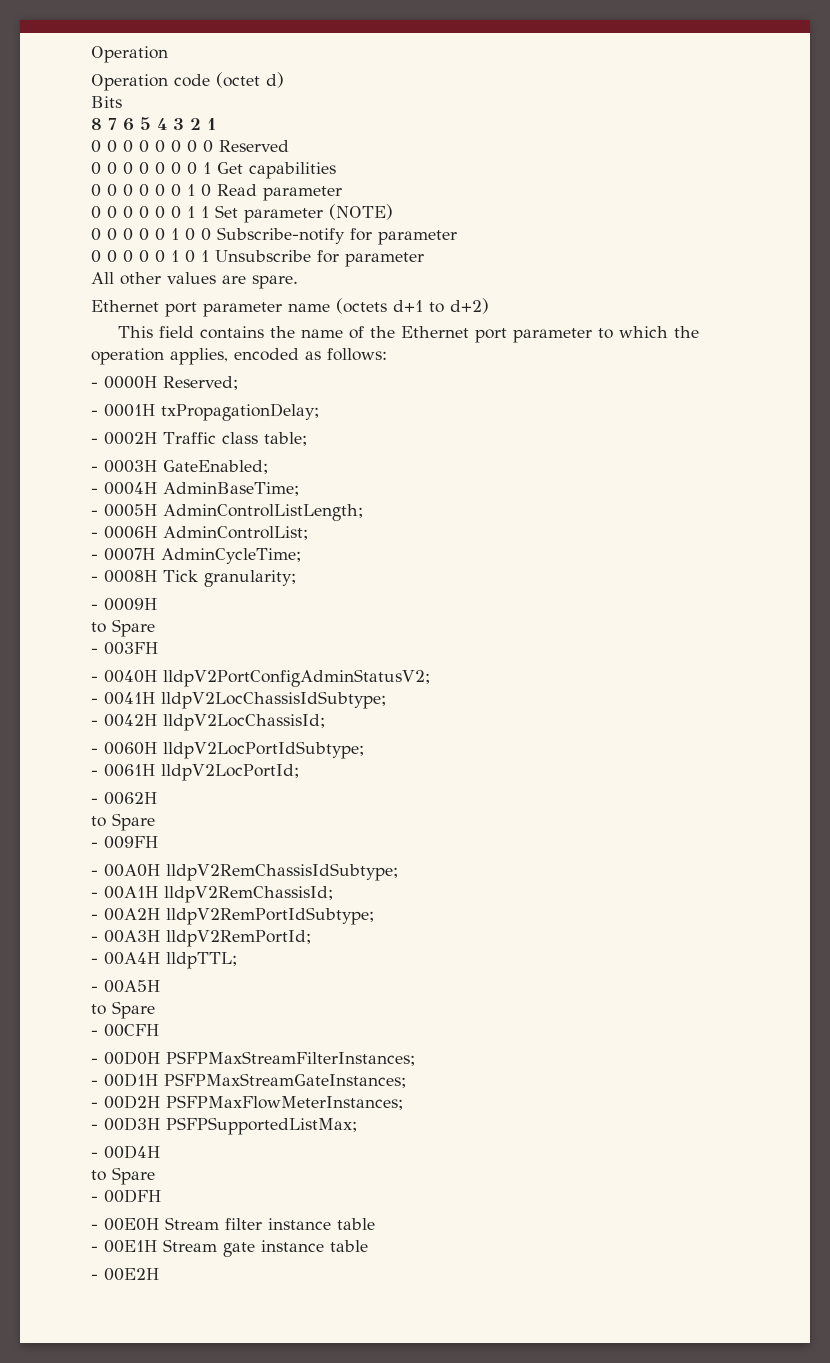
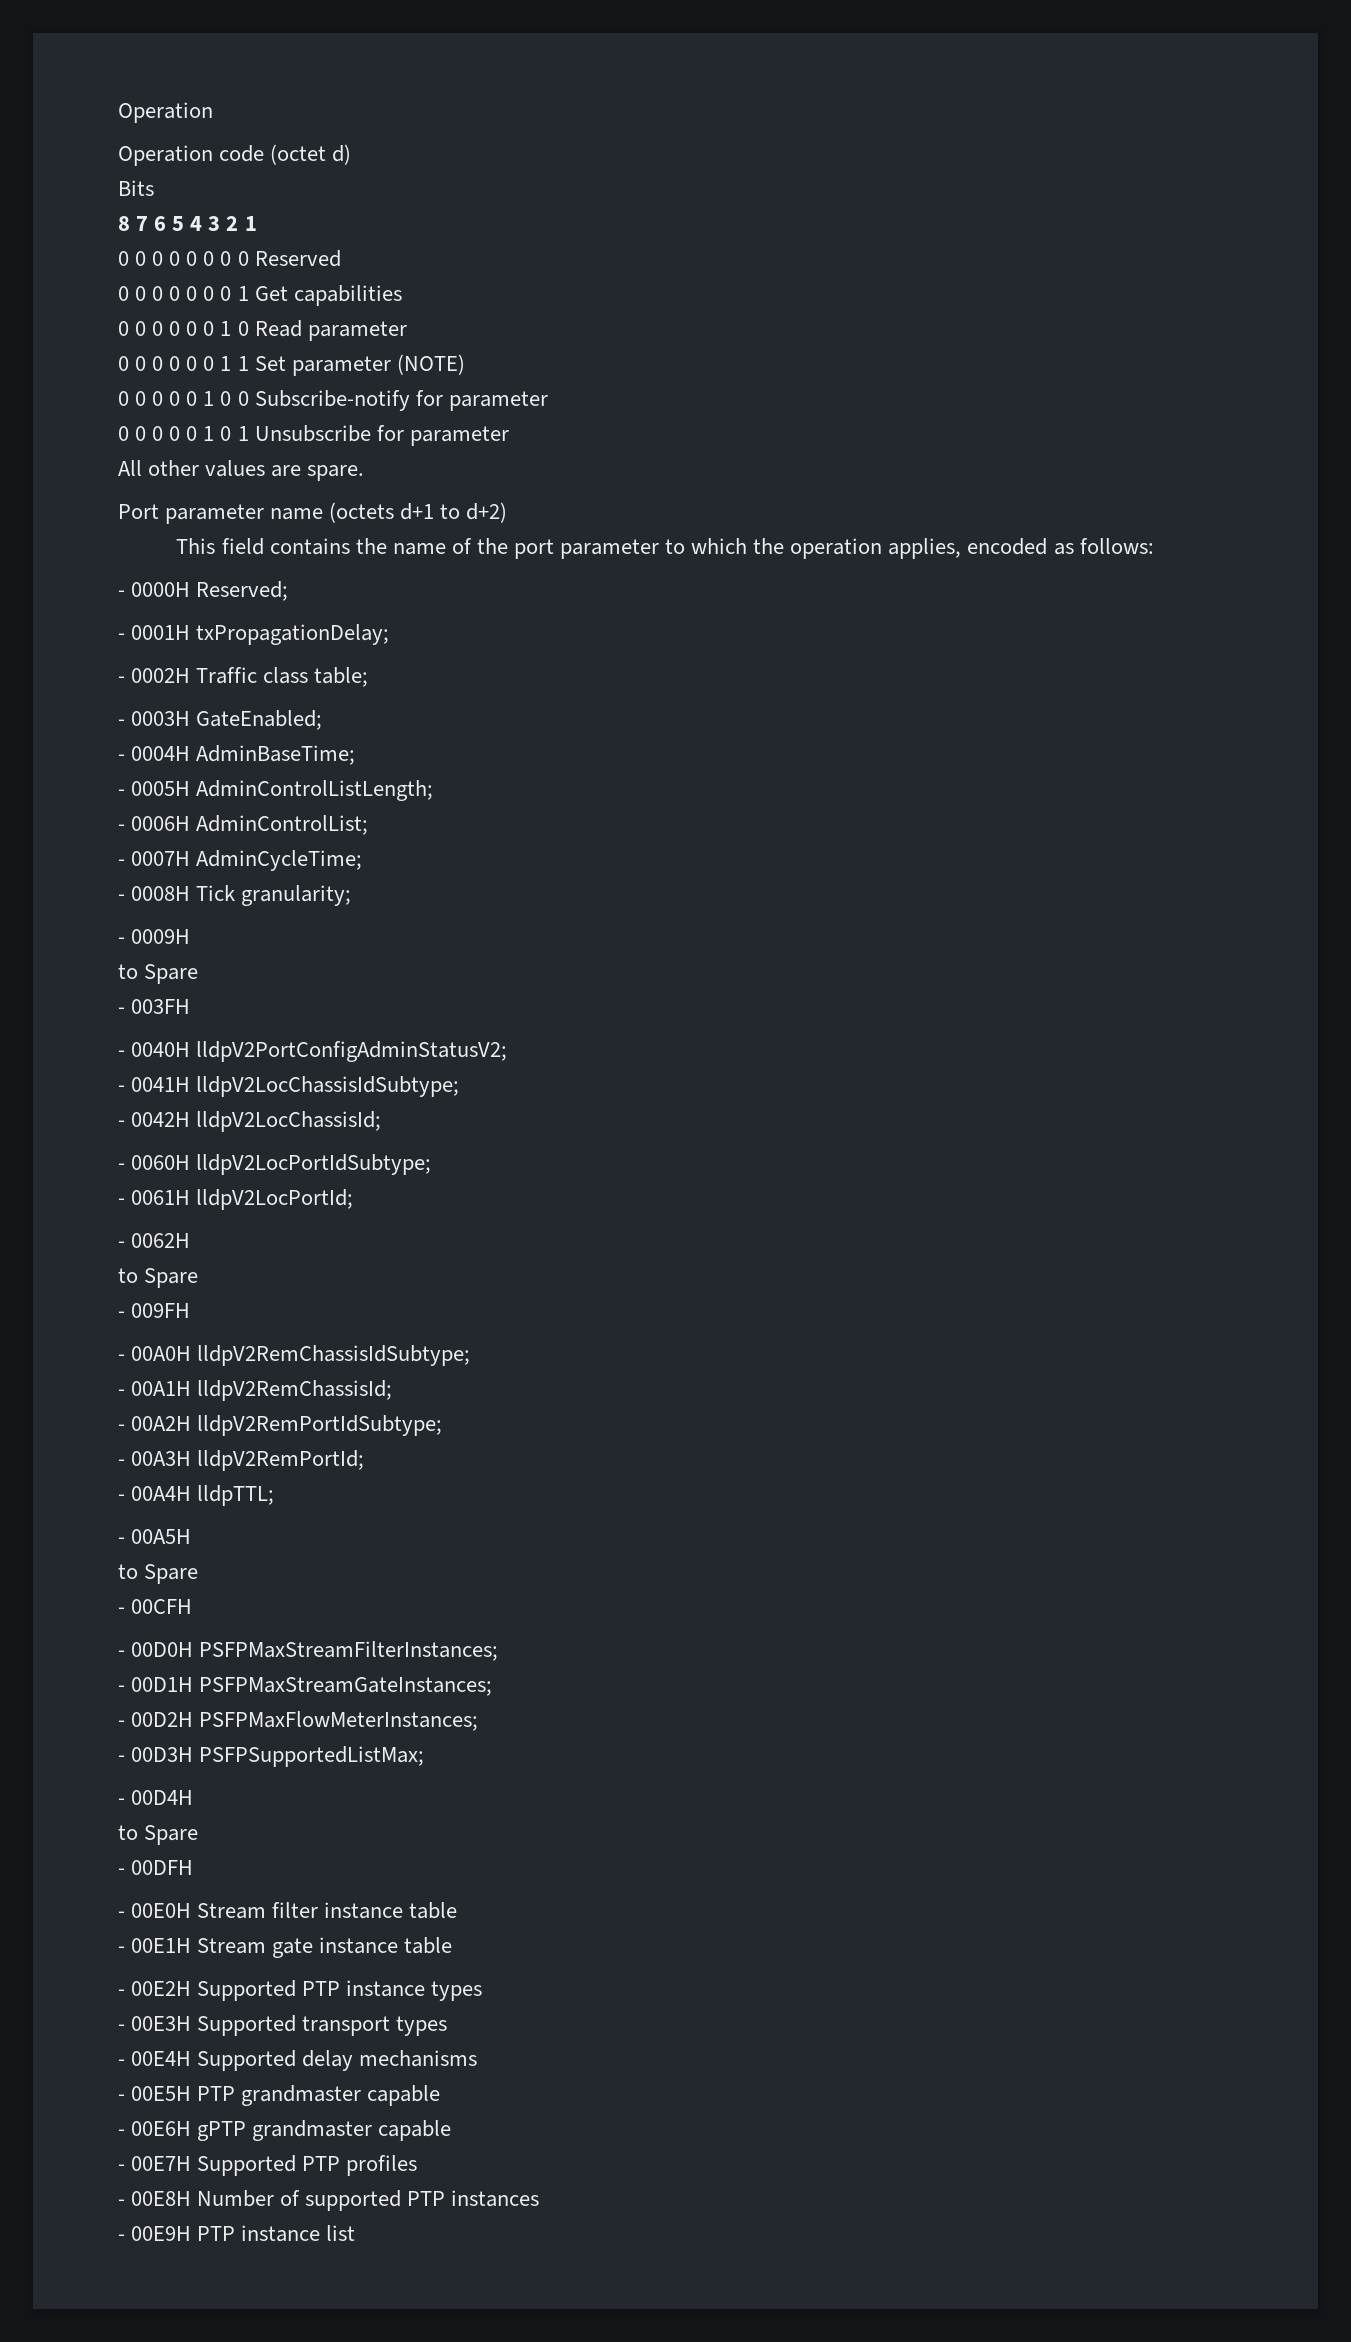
[91,300,197,317] Ethernet port -> [118,504,159,519] Port
[401,326,470,338] Ethernet -> (508, 546) none
(159, 1274) none -> [197,1980,483,2001] [118,2015,448,2036] [118,2050,478,2071] [118,2085,441,2106] [118,2120,452,2141] [118,2155,418,2176] [118,2190,540,2211] [118,2225,356,2242] Supported PTP instance types // - 00E3H Supported transport types // - 00E4H Supported delay mechanisms // - 00E5H PTP grandmaster capable // - 00E6H gPTP grandmaster capable // - 00E7H Supported PTP profiles // - 00E8H Number of supported PTP instances // - 00E9H PTP instance list

